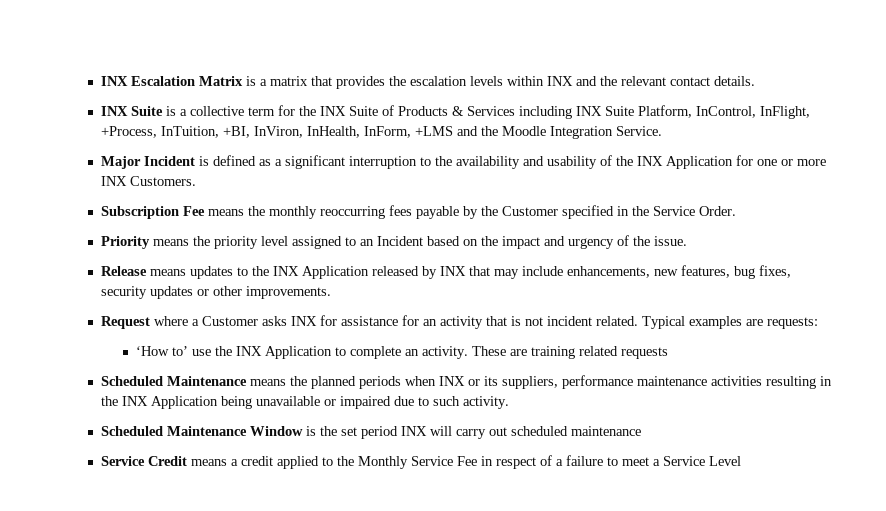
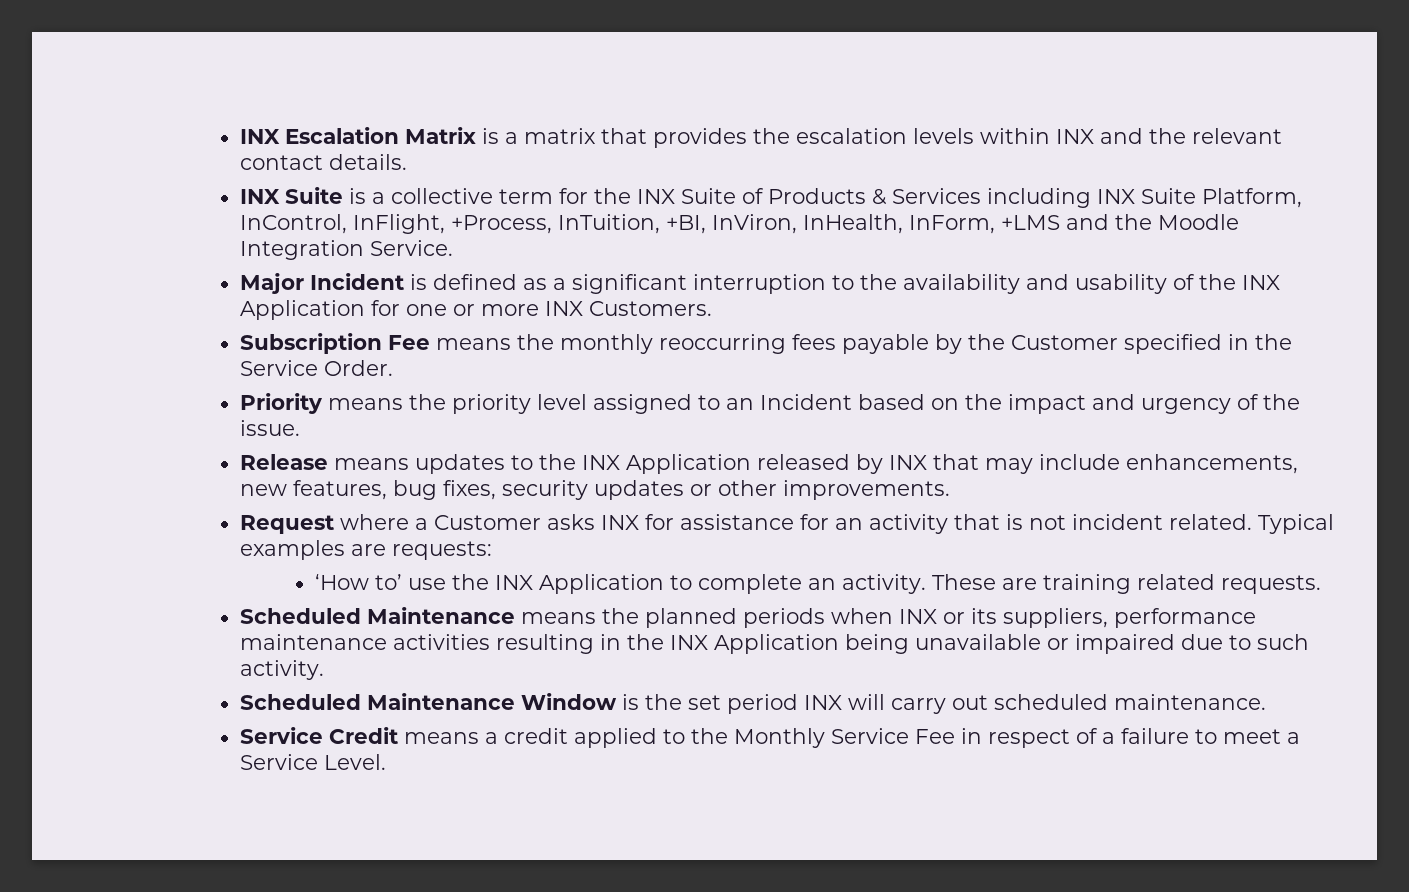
[620,347,668,359] requests -> [1221,575,1322,594] requests.
[571,426,642,436] maintenance -> [1114,694,1267,710] maintenance.
[709,456,742,466] Level -> [324,754,387,770] Level.

